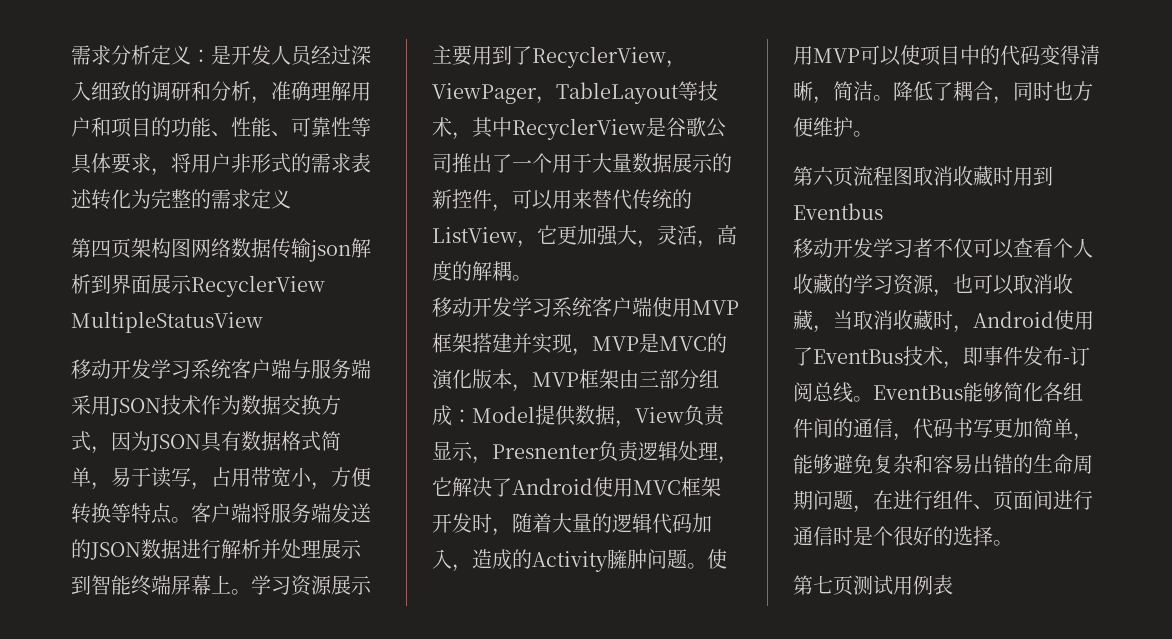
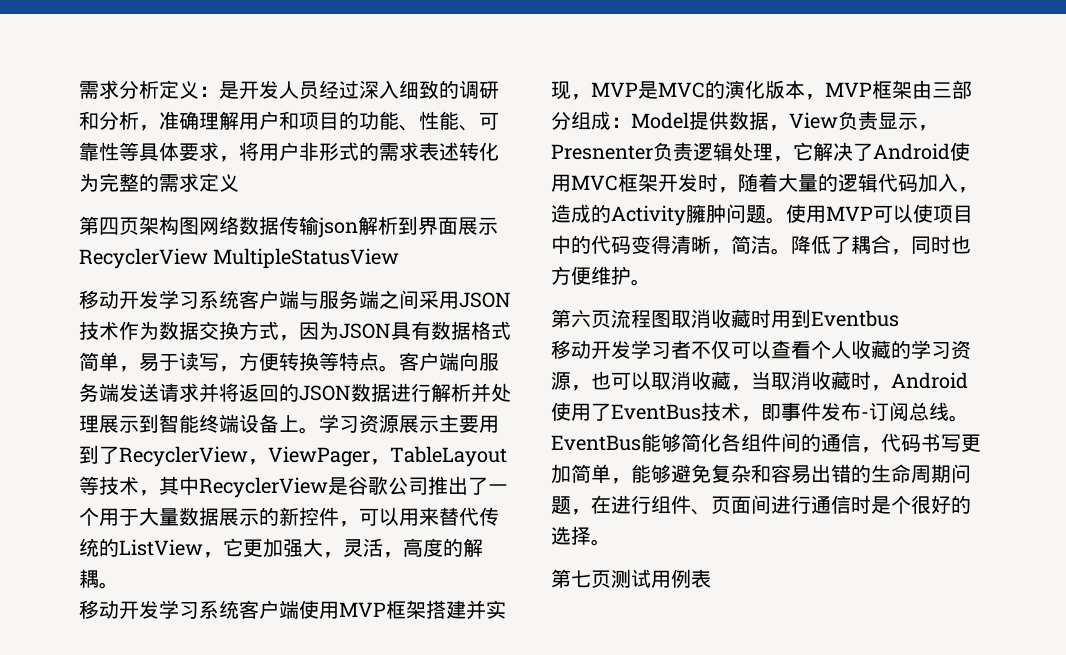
(371, 369) none -> [379,290,419,309] 之间
[211,467,331,490] 占用带宽小， -> (239, 369) none
[251,503,271,523] 将 -> [459,352,479,371] 向
(371, 513) none -> [159,383,279,403] 请求并将返回
[171,575,211,595] 屏幕 -> [239,414,279,433] 设备

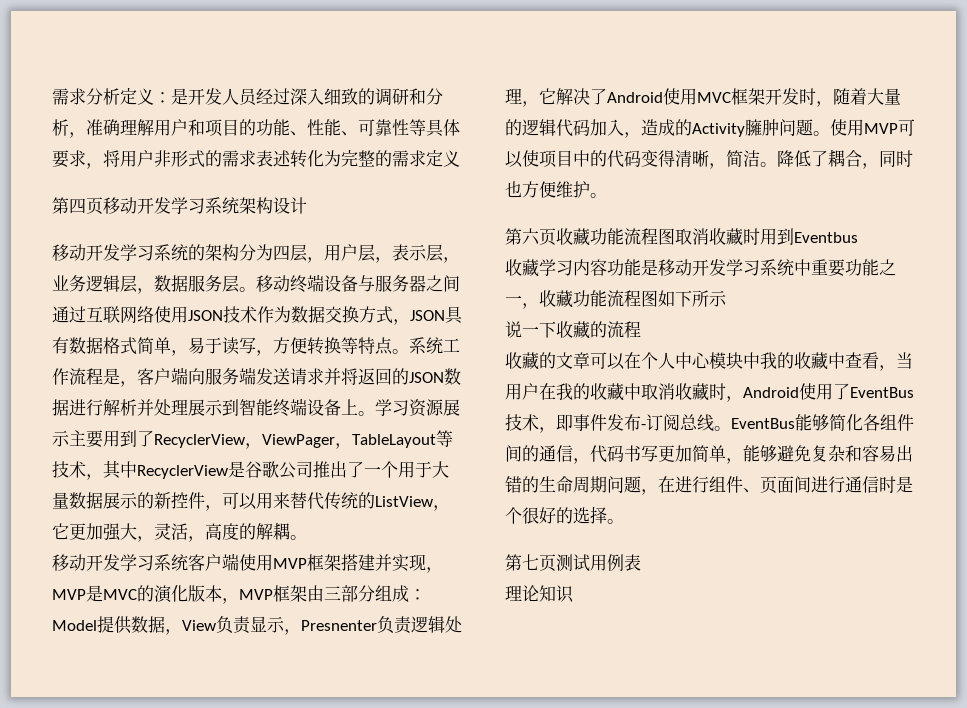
[139,216,498,238] [79,248,400,269] [79,290,439,309] 架构图网络数据传输json解析到界面展示RecyclerView MultipleStatusView // 移动开发学习系统客户端与服务端之间采 -> [103,197,307,214] [52,244,460,263] [52,274,460,294] [52,306,171,324] 移动开发学习系统架构设计 // 移动开发学习系统的架构分为四层，用户层，表示层，业务逻辑层，数据服务层。移动终端设备与服务器之间通过互联网络使
[299,321,339,340] 因为 -> (410, 322) none
(399, 368) none -> [409,337,460,354] [52,368,137,387] 系统工作流程是，
(611, 319) none -> [556,228,624,246] 收藏功能
[551,340,971,360] [551,371,771,391] 移动开发学习者不仅可以查看个人收藏的学习资源，也可以取消收藏，当 -> [505,259,896,277] [505,290,727,309] [505,321,641,339] [505,352,913,371] [505,383,641,401] 收藏学习内容功能是移动开发学习系统中重要功能之一，收藏功能流程图如下所示 // 说一下收藏的流程 // 收藏的文章可以在个人中心模块中我的收藏中查看，当用户在我的收藏中
(711, 578) none -> [505,585,574,603] // 理论知识

